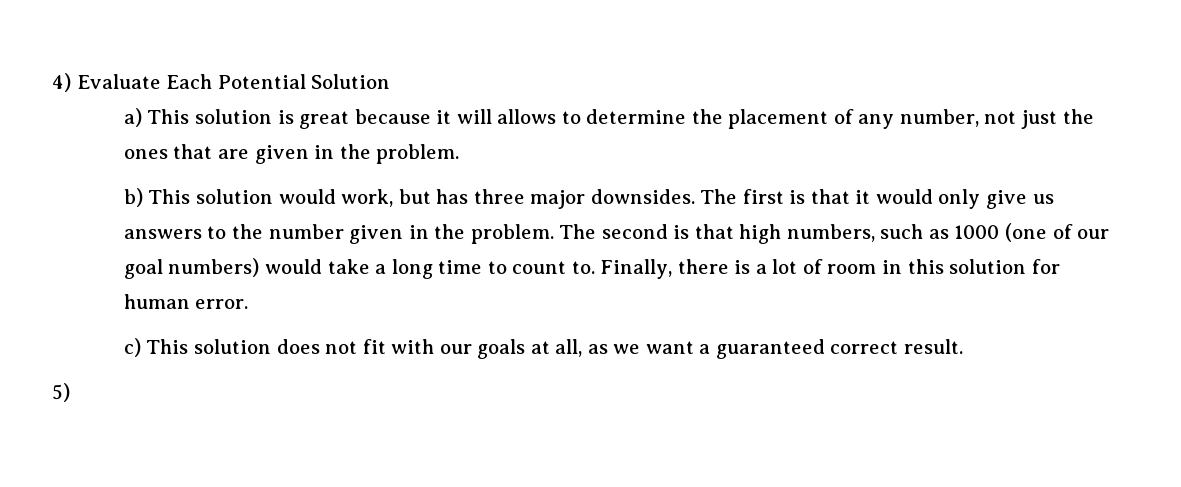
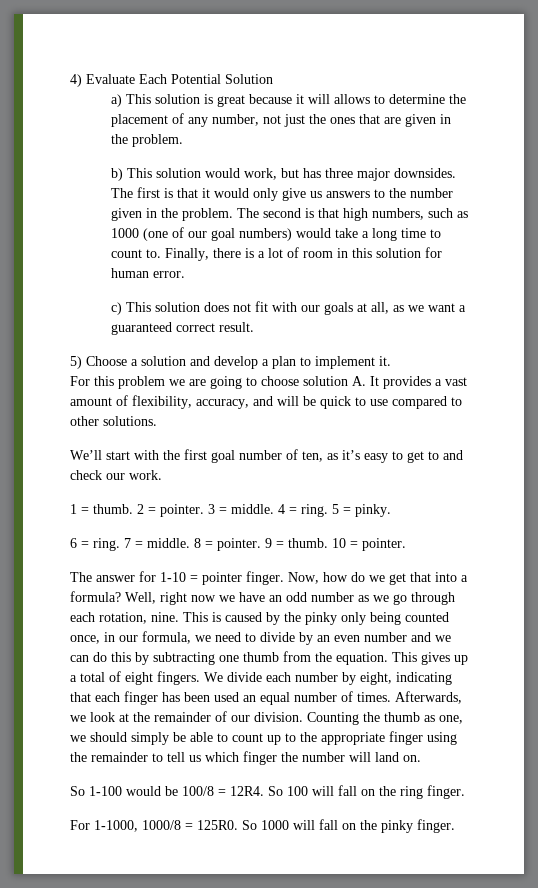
(70, 392) none -> [86,356,391,369] [70,376,467,389] [70,395,462,409] [70,416,157,426] [70,449,463,463] [70,470,162,480] [70,504,391,517] [70,538,406,551] [70,571,468,585] [70,591,455,605] [70,612,449,625] [70,631,451,645] [70,651,468,665] [70,671,452,685] [70,691,462,705] [70,711,463,725] [70,731,457,745] [70,751,421,765] [70,785,465,799] [70,819,455,833] Choose a solution and develop a plan to implement it. // For this problem we are going to choose solution A. It provides a vast amount of flexibility, accuracy, and will be quick to use compared to other solutions. // We’ll start with the first goal number of ten, as it’s easy to get to and check our work. // 1 = thumb. 2 = pointer. 3 = middle. 4 = ring. 5 = pinky. // 6 = ring. 7 = middle. 8 = pointer. 9 = thumb. 10 = pointer. // The answer for 1-10 = pointer finger. Now, how do we get that into a formula? Well, right now we have an odd number as we go through each rotation, nine. This is caused by the pinky only being counted once, in our formula, we need to divide by an even number and we can do this by subtracting one thumb from the equation. This gives up a total of eight fingers. We divide each number by eight, indicating that each finger has been used an equal number of times. Afterwards, we look at the remainder of our division. Counting the thumb as one, we should simply be able to count up to the appropriate finger using the remainder to tell us which finger the number will land on. // So 1-100 would be 100/8 = 12R4. So 100 will fall on the ring finger. // For 1-1000, 1000/8 = 125R0. So 1000 will fall on the pinky finger.

